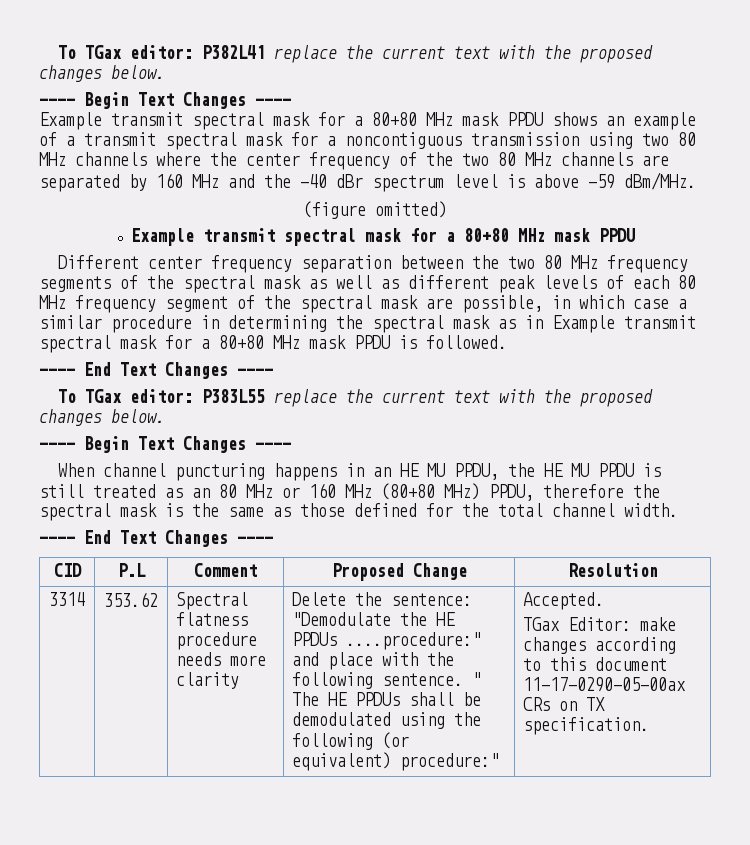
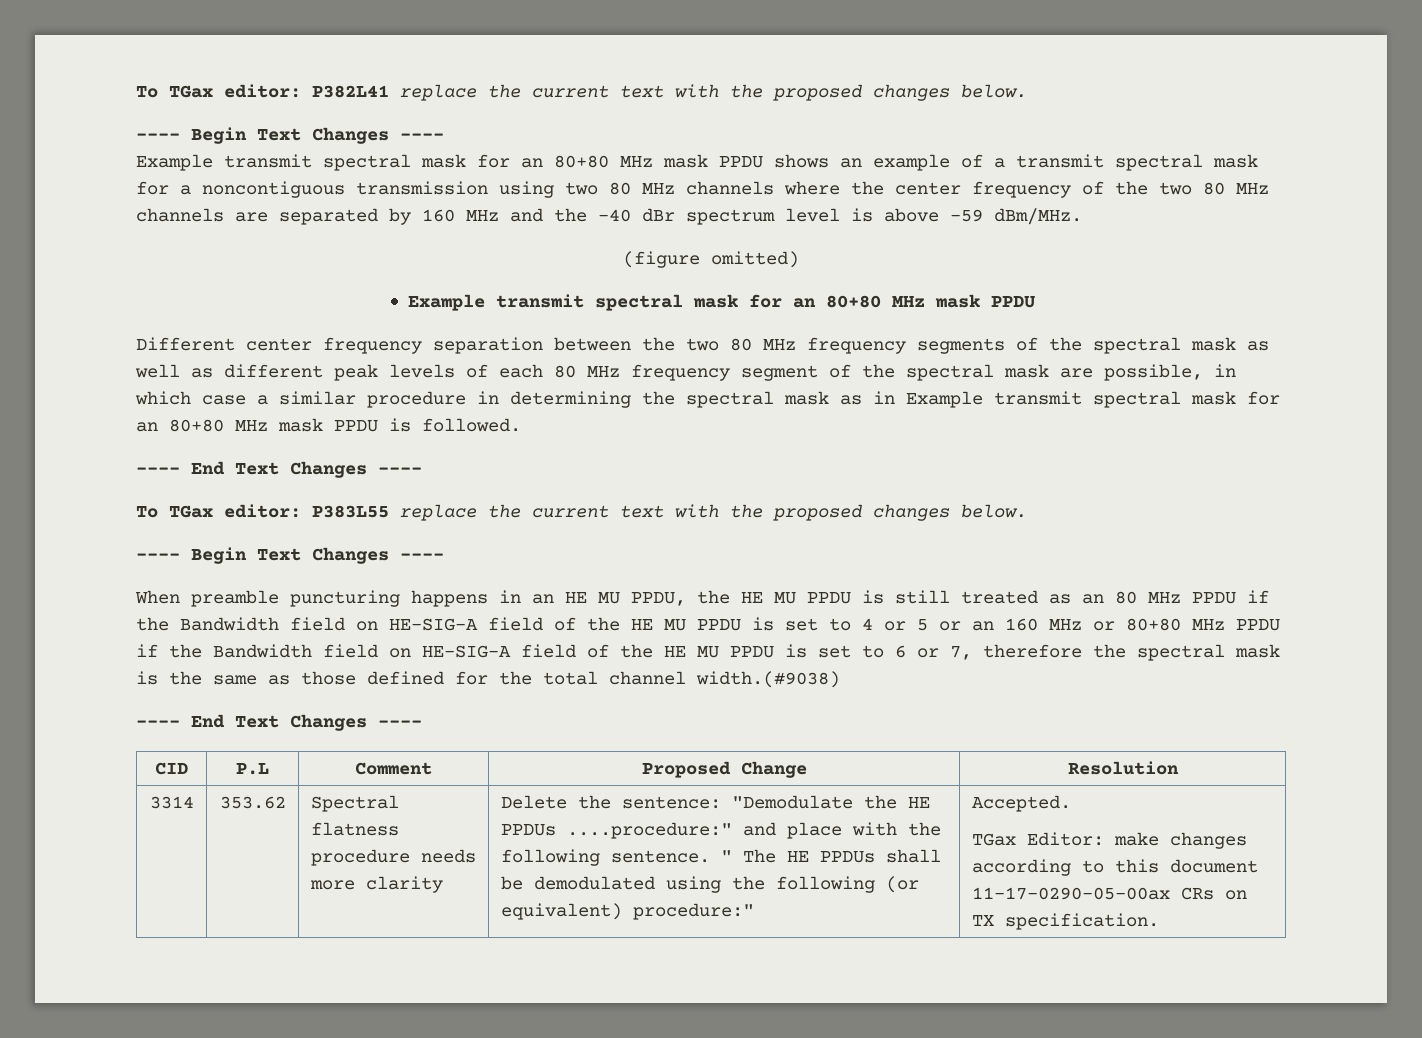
[354,116,363,126] a -> [521,158,543,168] an
[445,232,455,242] a -> [792,298,816,308] an
[201,339,210,349] a -> [136,422,158,432] an
[103,463,167,477] channel -> [191,590,279,607] preamble
[282,483,534,501] or 160 MHz (80+80 MHz) PPDU, -> [1192,590,1269,604] [136,617,1280,631] [136,644,972,660] PPDU if the Bandwidth field on HE-SIG-A field of the HE MU PPDU is set to 4 or 5 or an 160 MHz or 80+80 MHz PPDU if the Bandwidth field on HE-SIG-A field of the HE MU PPDU is set to 6 or 7,
[624,503,678,517] width. -> [696,671,840,688] width.(#9038)

